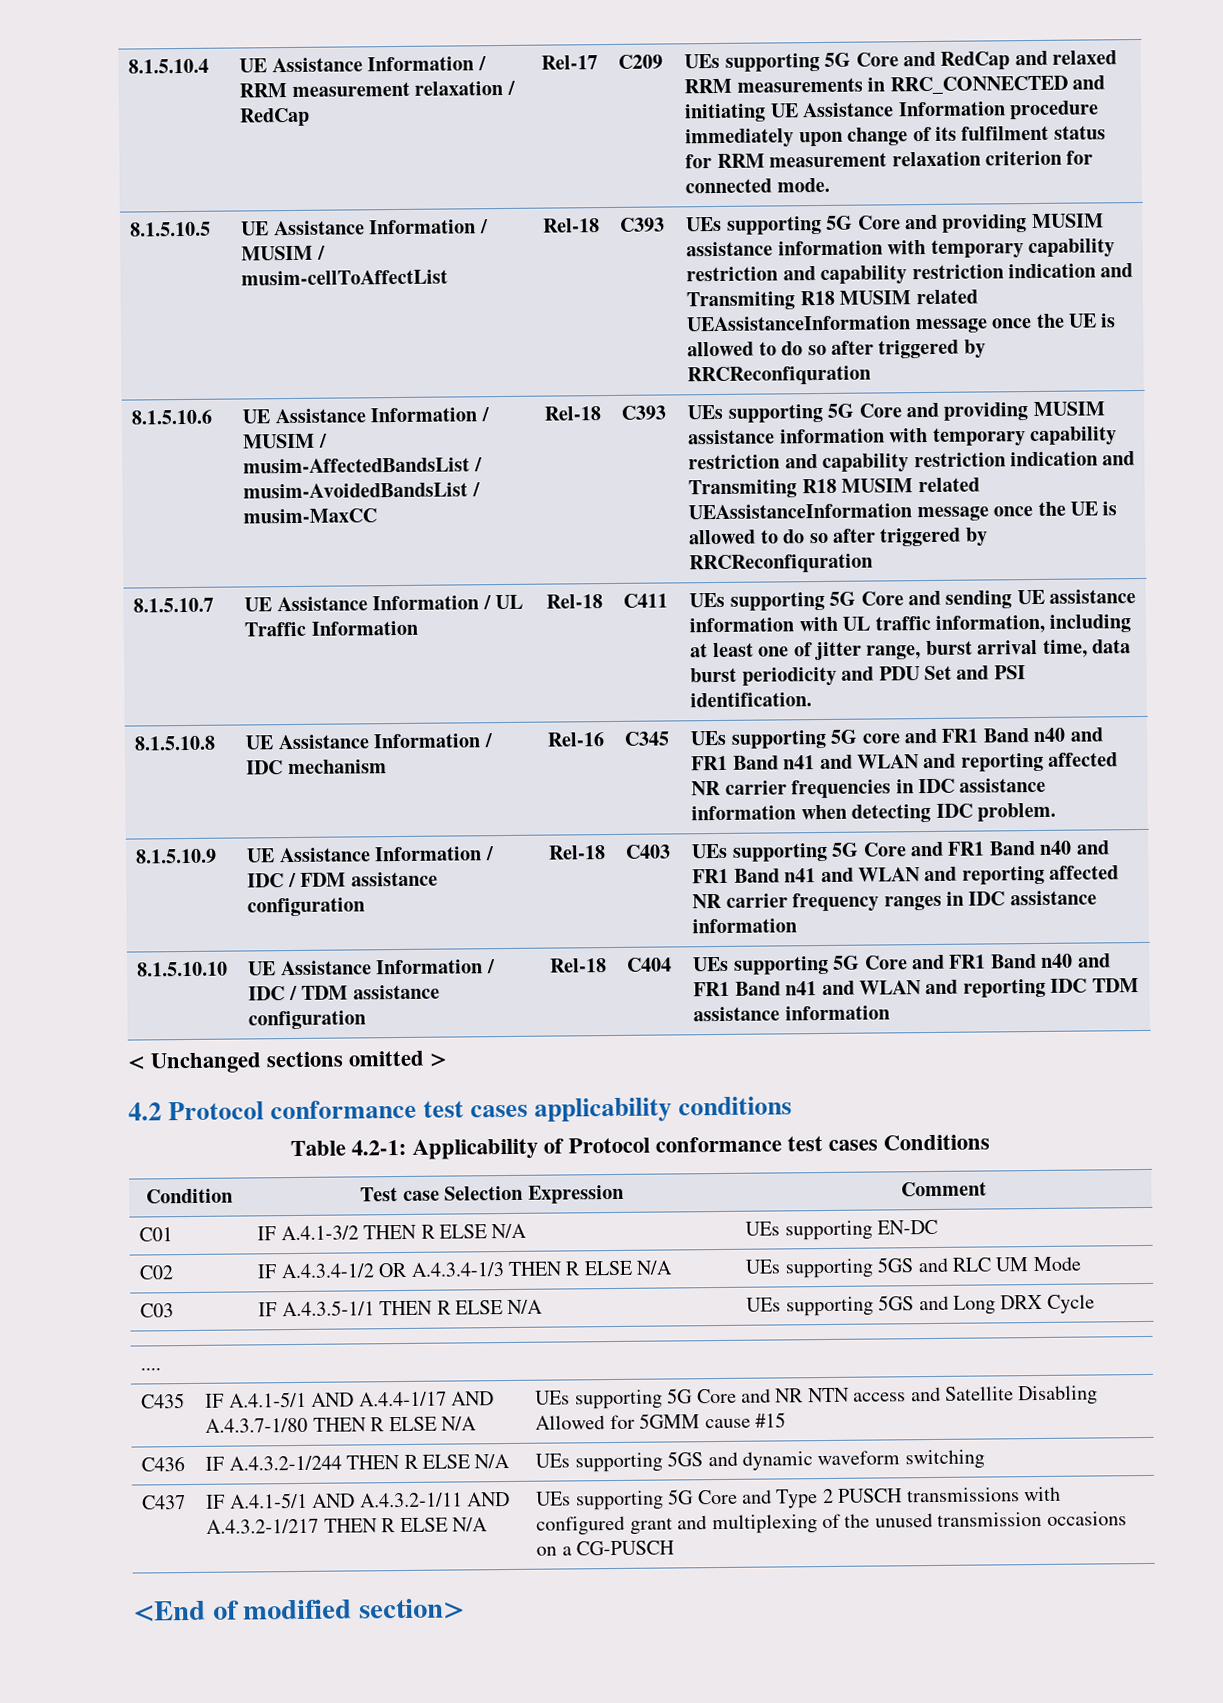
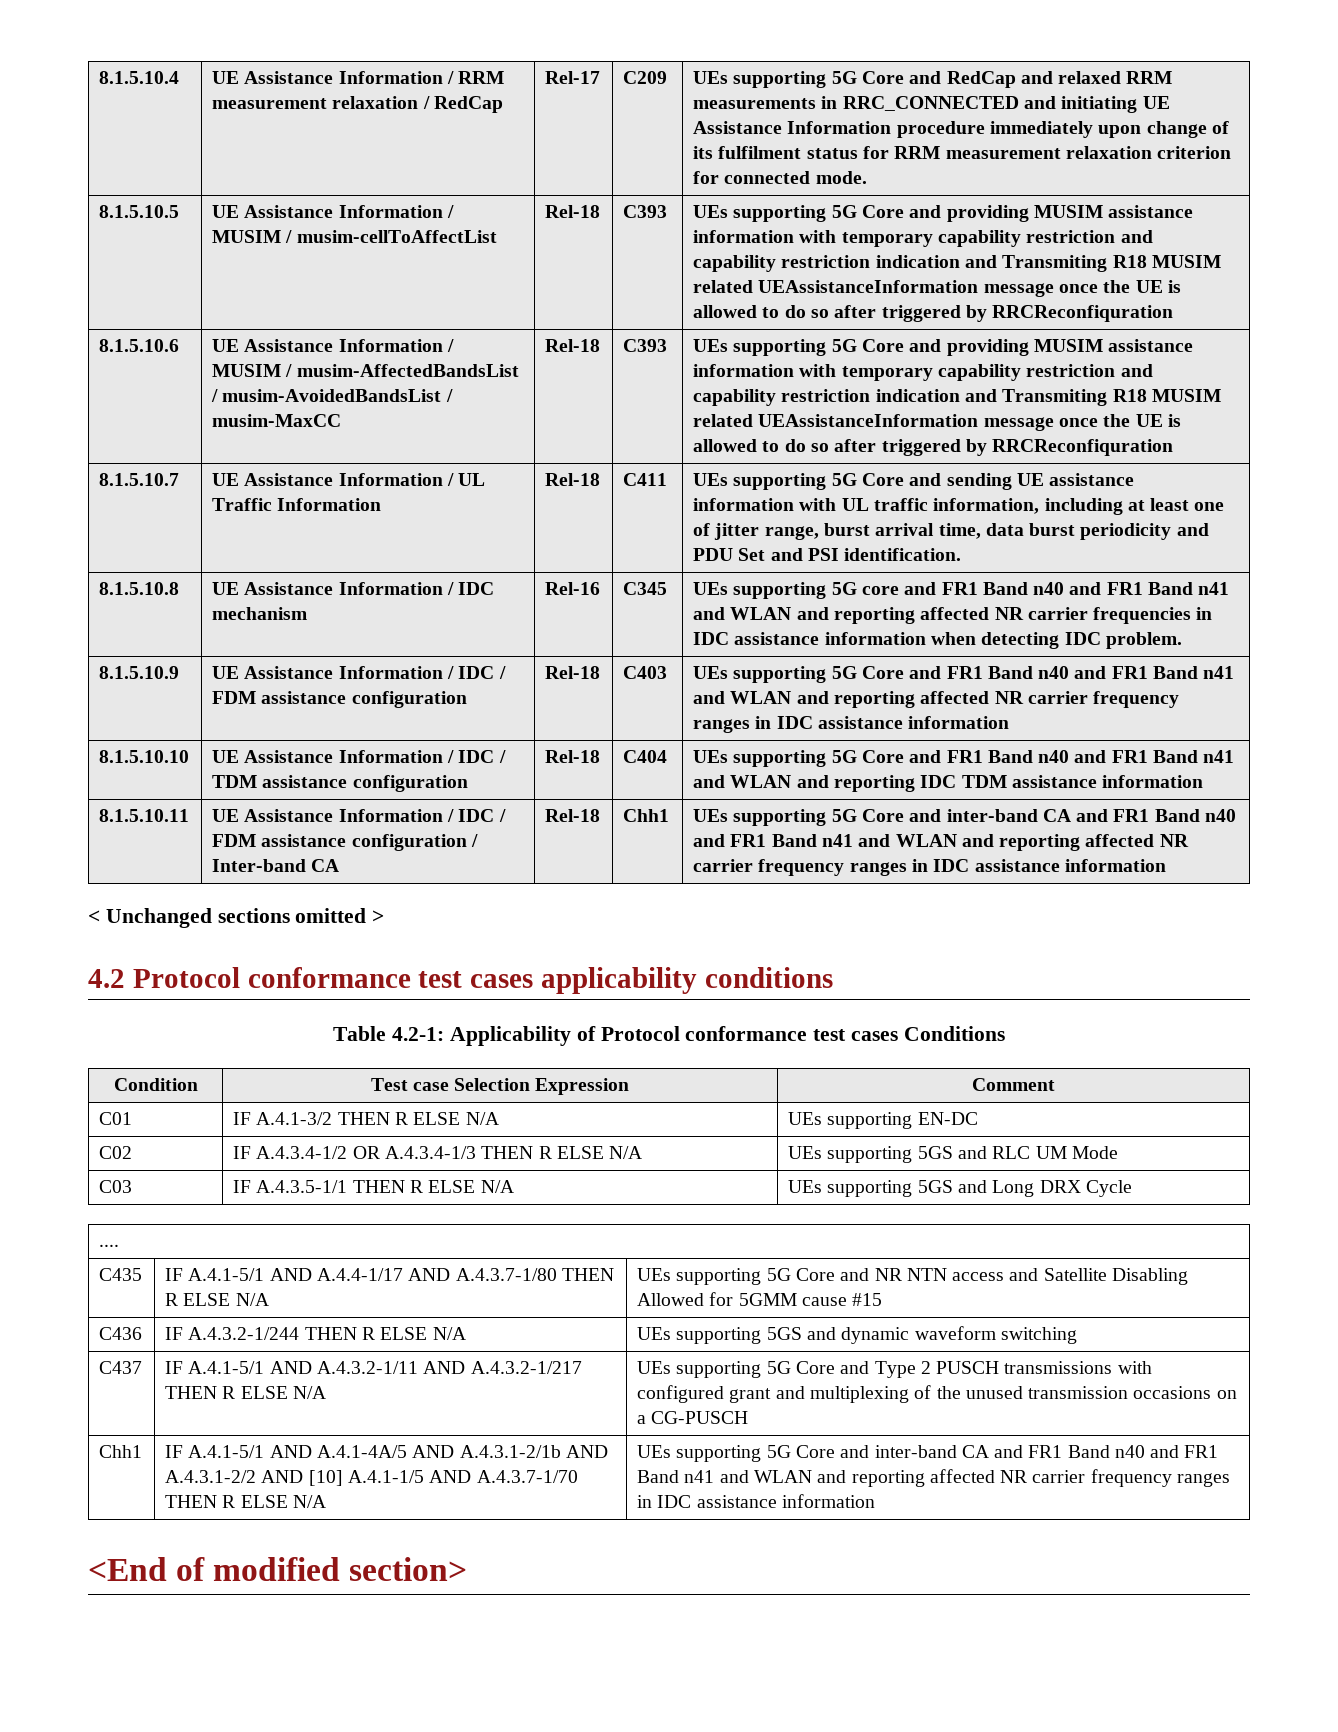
(890, 1013) none -> [99,809,190,822] [212,809,506,822] [212,834,479,851] [212,859,340,872] [545,809,601,822] [623,809,670,822] [693,809,1236,826] [693,834,1189,851] [693,859,1166,876] // 8.1.5.10.11 | UE Assistance Information / IDC / FDM assistance configuration / Inter-band CA | Rel-18 | Chh1 | UEs supporting 5G Core and inter-band CA and FR1 Band n40 and FR1 Band n41 and WLAN and reporting affected NR carrier frequency ranges in IDC assistance information
(676, 1548) none -> [99,1445,143,1458] [165,1445,608,1458] [165,1470,578,1486] [165,1495,327,1508] [637,1445,1219,1462] [637,1469,1230,1487] [637,1494,876,1508] // Chh1 | IF A.4.1-5/1 AND A.4.1-4A/5 AND A.4.3.1-2/1b AND A.4.3.1-2/2 AND [10] A.4.1-1/5 AND A.4.3.7-1/70 THEN R ELSE N/A | UEs supporting 5G Core and inter-band CA and FR1 Band n40 and FR1 Band n41 and WLAN and reporting affected NR carrier frequency ranges in IDC assistance information

